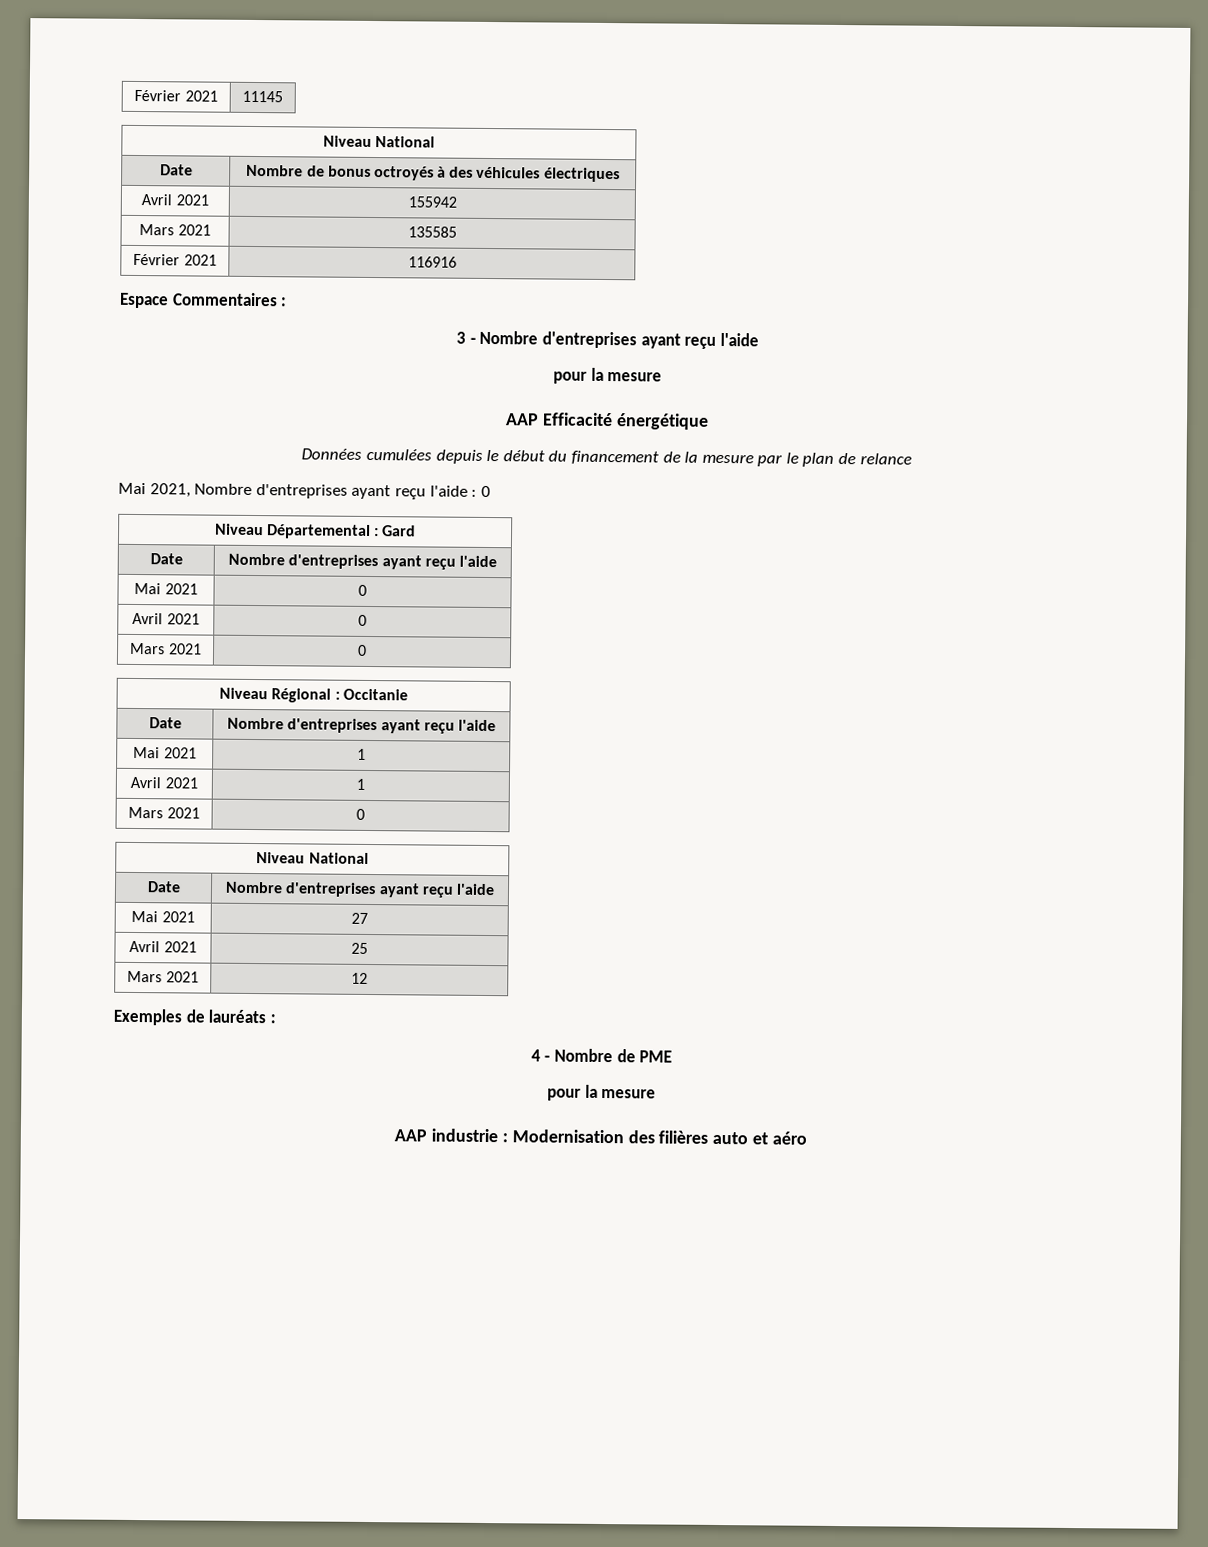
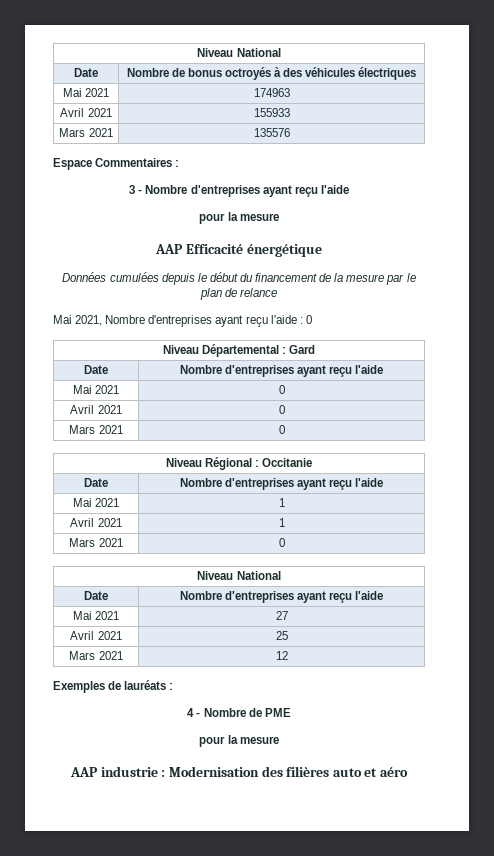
[134,89,218,102] [242,90,283,103] Février 2021 | 11145 // -> (197, 52) none
[141,194,209,206] [407,196,457,208] [139,224,211,236] [407,226,457,238] [133,253,217,266] [407,256,457,268] // Avril 2021 | 155942 // Mars 2021 | 135585 // Février 2021 | 116916 -> [62,88,110,97] [253,88,290,97] [60,108,112,117] [253,108,290,117] [59,128,113,137] [253,128,290,137] // Mai 2021 | 174963 // Avril 2021 | 155933 // Mars 2021 | 135576

